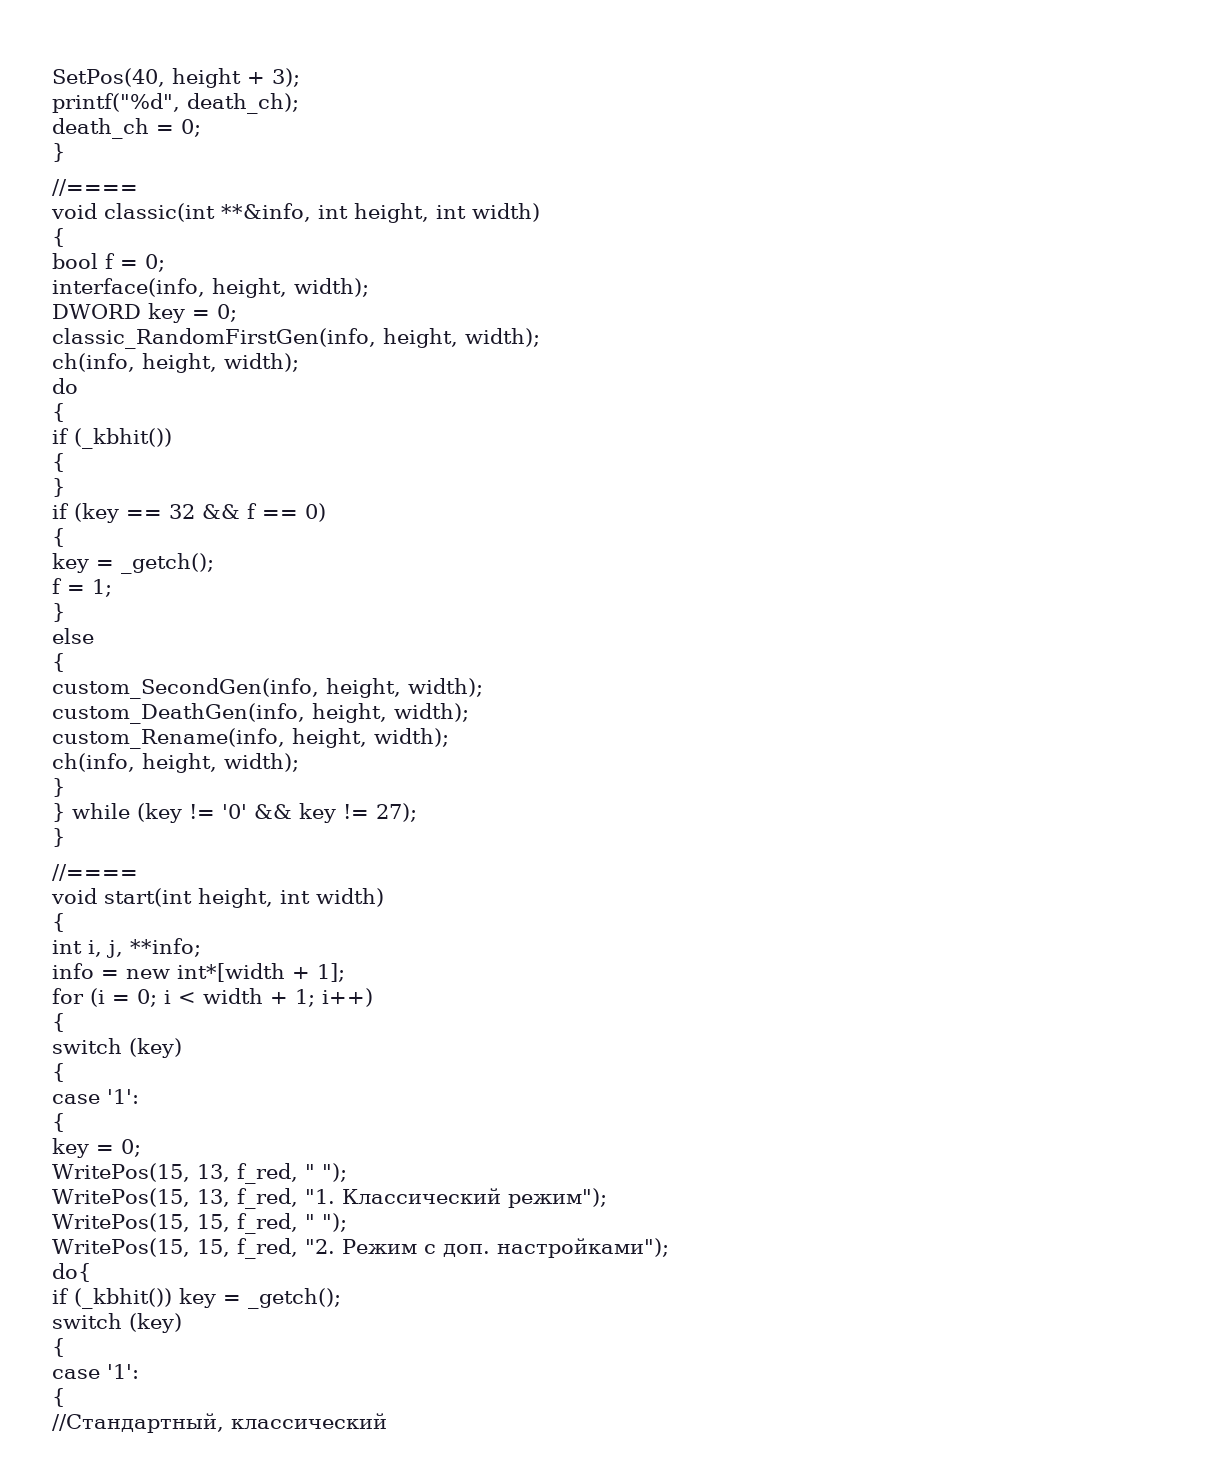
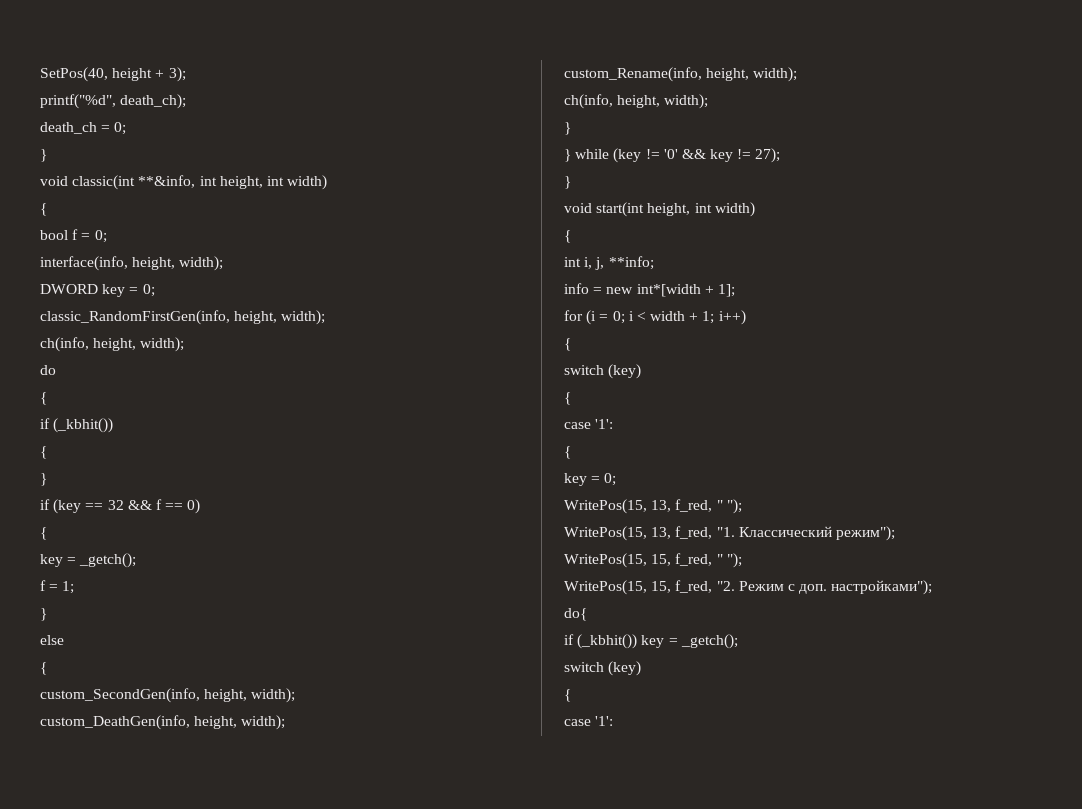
[52,179,138,196] // //==== -> (47, 155) none
[52,864,138,881] // //==== -> (571, 182) none
[52,1388,65,1407] [52,1413,387,1433] // { // //Стандартный, классический -> (614, 721) none

